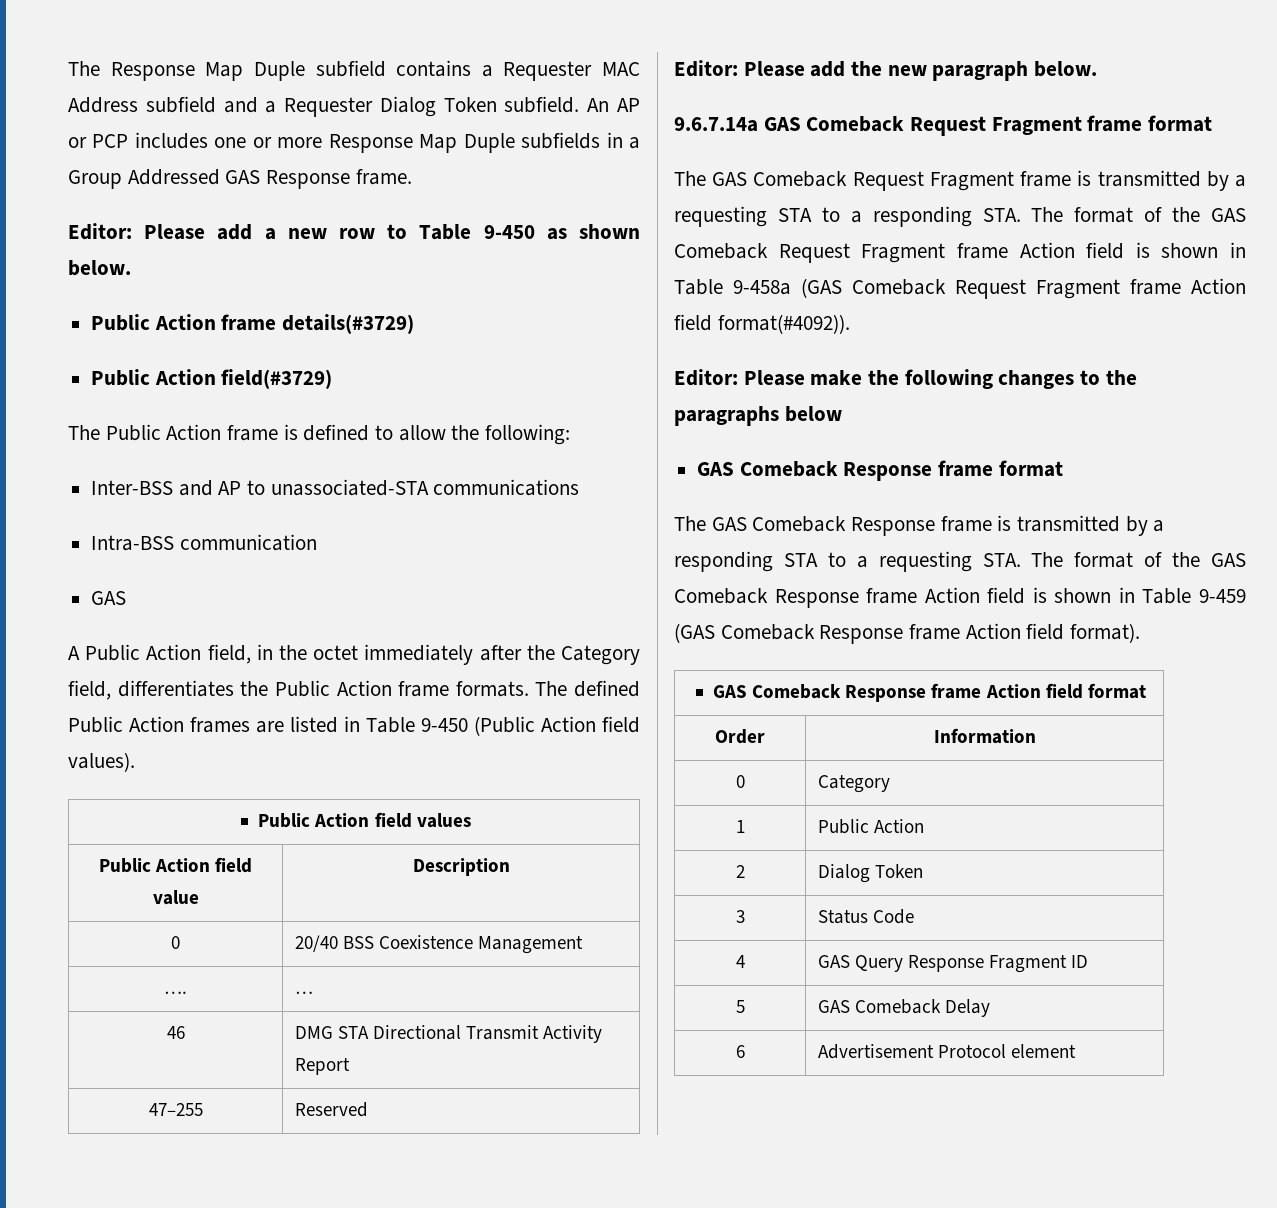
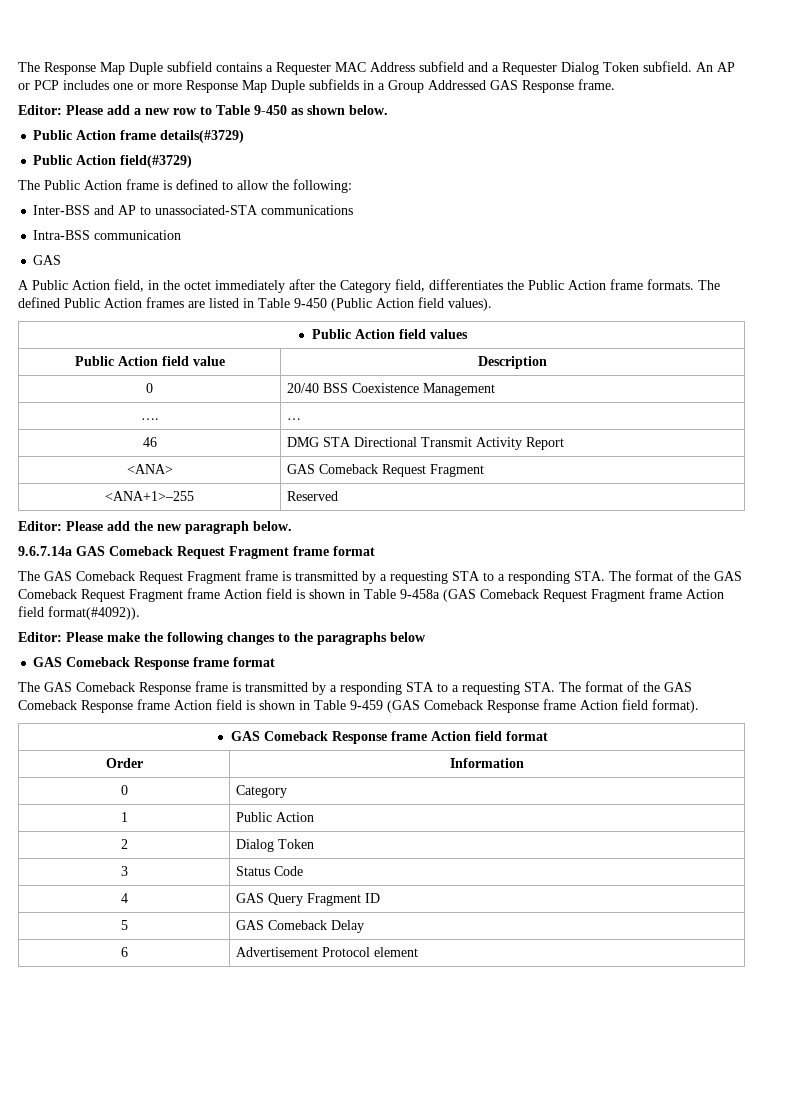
[148,1103,203,1116] 47–255 -> [126,464,173,474] [286,464,484,477] [105,491,194,501] <ANA> | GAS Comeback Request Fragment // <ANA+1>–255
[908,955,985,972] Response -> (303, 899) none

